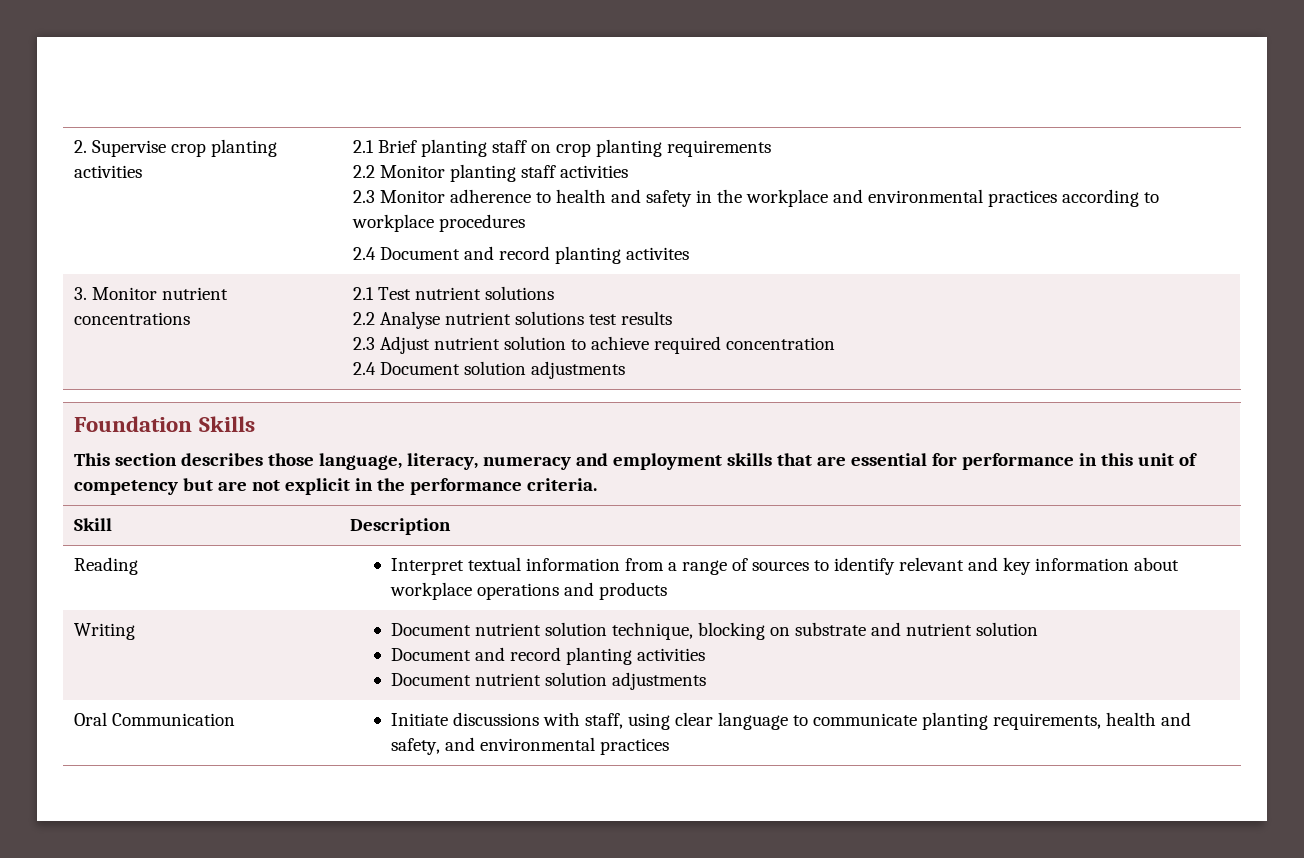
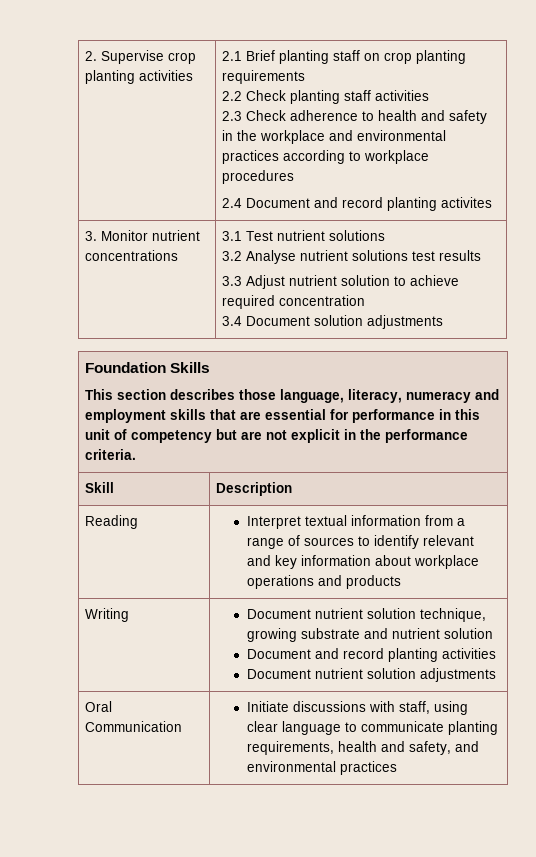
[380,165,446,178] Monitor -> [245,90,286,101] Check
[380,190,446,203] Monitor -> [245,110,286,121] Check
[353,287,375,300] 2.1 -> [221,231,242,241] 3.1
[353,312,376,325] 2.2 -> [221,251,242,261] 3.2
[353,337,376,350] 2.3 -> [221,276,242,286] 3.3
[353,362,377,375] 2.4 -> [221,316,242,326] 3.4
[697,622,790,640] blocking on -> [246,628,297,642] growing

